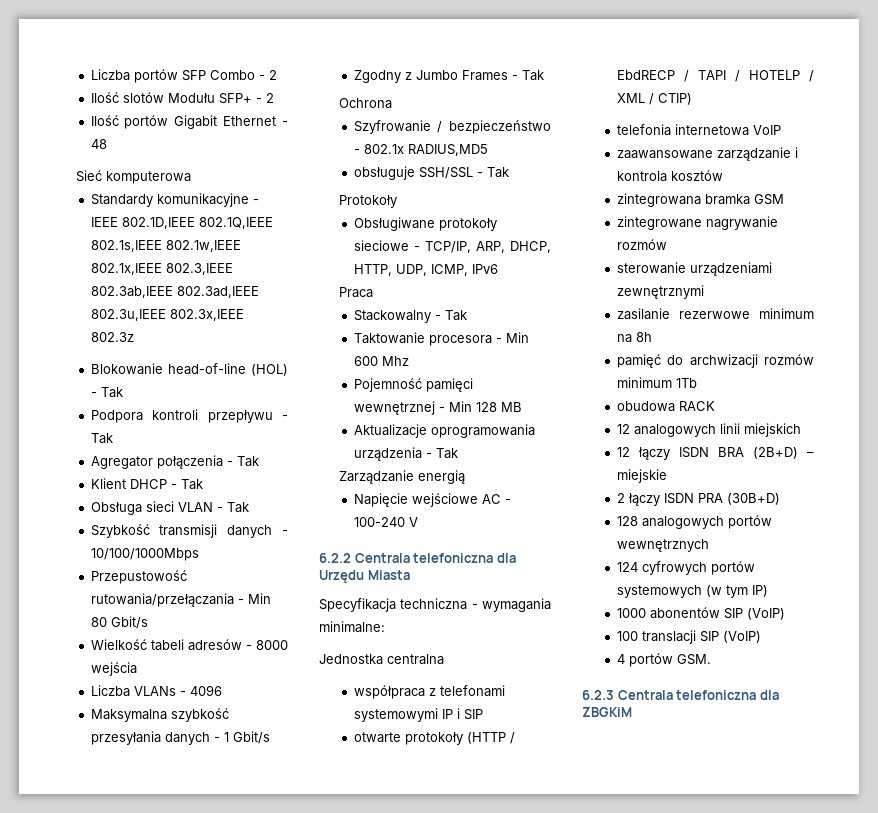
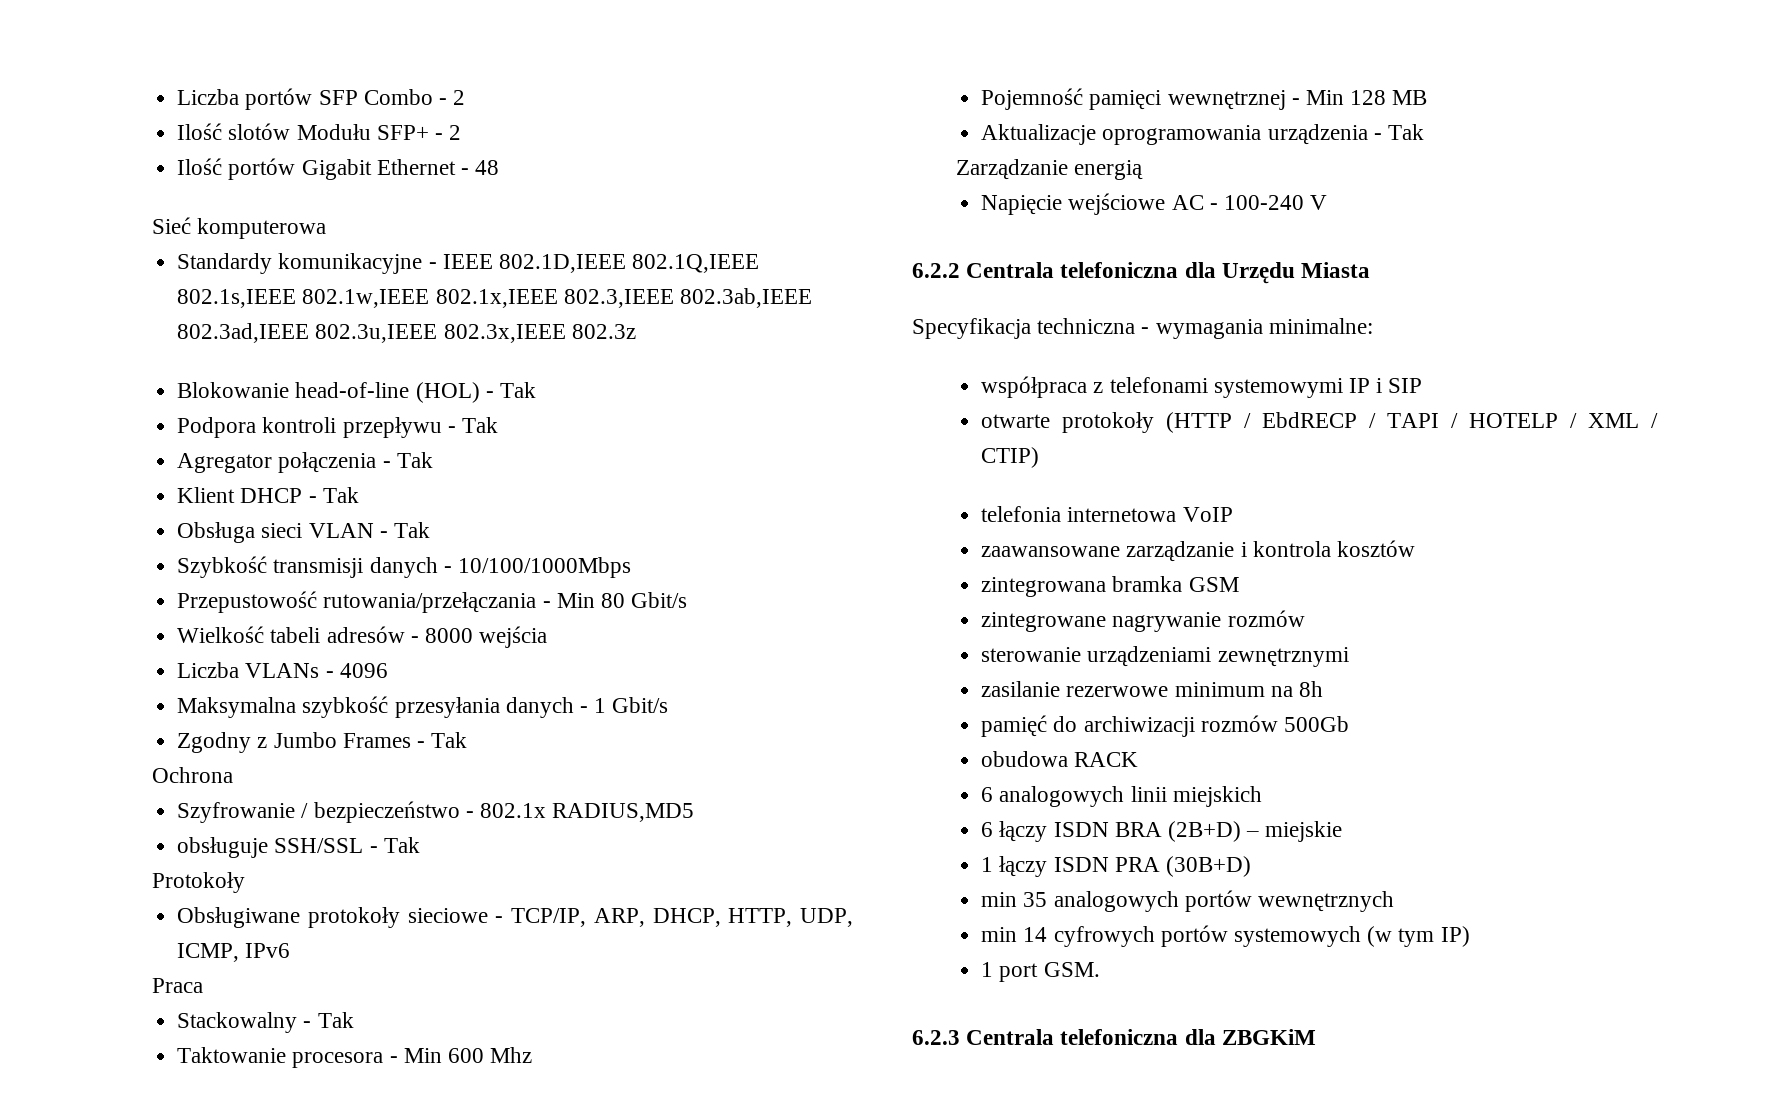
[319,654,444,665] // Jednostka centralna -> (1373, 326) none
[689,354,814,368] [616,377,697,388] archwizacji rozmów minimum 1Tb -> [1083,715,1350,737] archiwizacji rozmów 500Gb
[616,424,630,434] 12 -> [981,787,994,802] 6
[616,447,630,457] 12 -> [981,822,994,837] 6
[616,493,625,503] 2 -> [981,857,994,872] 1
[616,516,638,526] 128 -> [981,892,1048,907] min 35
[616,562,638,572] 124 -> [981,927,1048,942] min 14
[616,607,785,620] [616,630,761,644] [616,653,673,667] 1000 abonentów SIP (VoIP) // 100 translacji SIP (VoIP) // 4 portów -> [981,962,1039,982] 1 port

